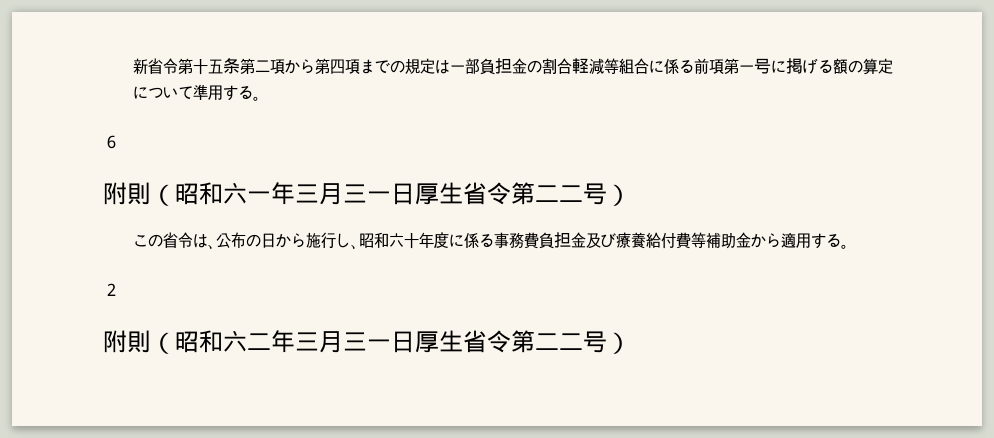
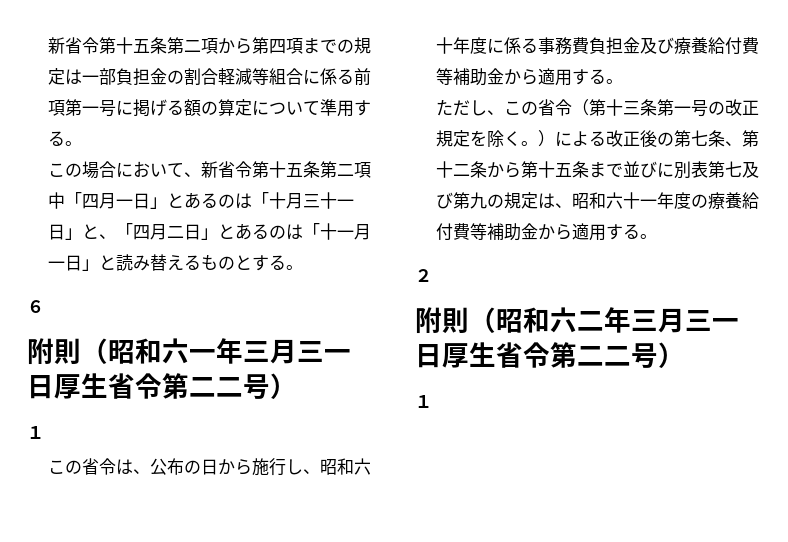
(261, 98) none -> [48,161,372,179] [48,192,355,209] [48,223,372,240] [48,254,304,271] // この場合において、新省令第十五条第二項中「四月一日」とあるのは「十月三十一日」と、「四月二日」とあるのは「十一月一日」と読み替えるものとする。
(631, 195) none -> [27,426,44,439] // １
(849, 246) none -> [436,99,760,117] [436,130,760,147] [436,161,760,179] [436,192,760,209] [436,223,658,241] // ただし、この省令（第十三条第一号の改正規定を除く。）による改正後の第七条、第十二条から第十五条まで並びに別表第七及び第九の規定は、昭和六十一年度の療養給付費等補助金から適用する。
(631, 343) none -> [415,395,432,408] // １

